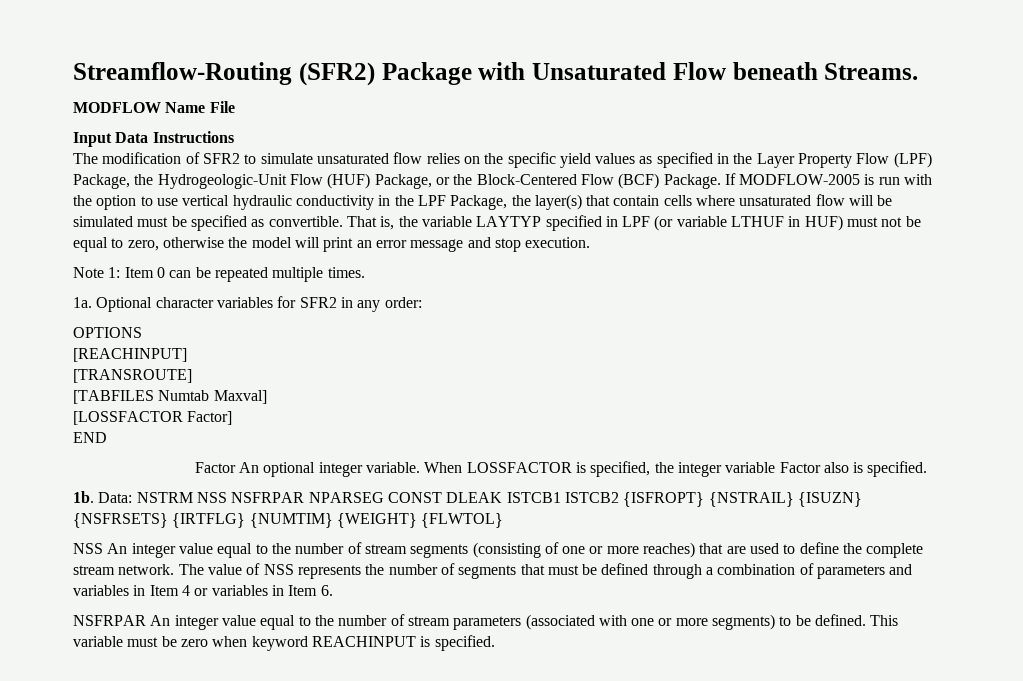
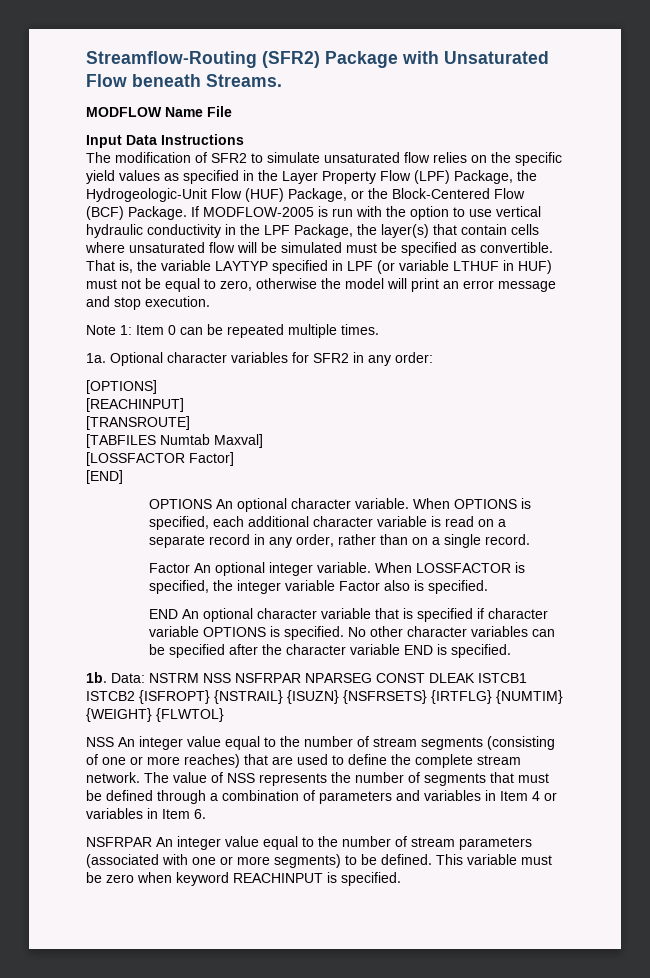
[73,327,142,338] OPTIONS -> [86,380,157,394] [OPTIONS]
[73,432,107,443] END -> [86,470,123,484] [149,498,532,512] [149,516,507,530] [149,534,531,548] [END] // OPTIONS An optional character variable. When OPTIONS is specified, each additional character variable is read on a separate record in any order, rather than on a single record.
(928, 469) none -> [149,608,549,622] [149,626,556,640] [149,644,512,658] // END An optional character variable that is specified if character variable OPTIONS is specified. No other character variables can be specified after the character variable END is specified.

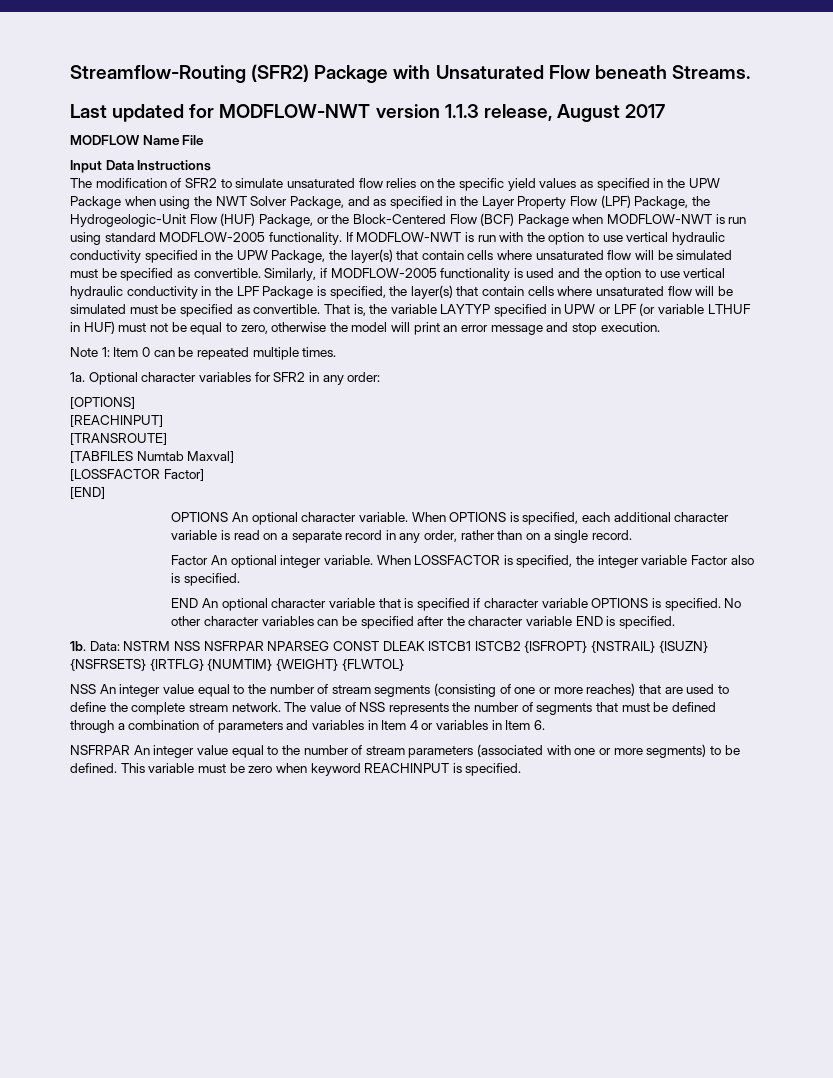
(282, 80) none -> [70,104,666,122] // Last updated for MODFLOW-NWT version 1.1.3 release, August 2017
(278, 175) none -> [688,178,720,188] [70,196,479,209] UPW Package when using the NWT Solver Package, and as specified in the
[128,206,314,220] Package. If MODFLOW-2005 -> [517,214,747,227] [70,232,462,245] Package when MODFLOW-NWT is run using standard MODFLOW-2005 functionality. If MODFLOW-NWT
[225,224,353,238] in the LPF Package, -> [144,249,733,263] [70,268,726,281] [70,286,386,299] specified in the UPW Package, the layer(s) that contain cells where unsaturated flow will be simulated must be specified as convertible. Similarly, if MODFLOW-2005 functionality is used and the option to use vertical hydraulic conductivity in the LPF Package is specified,
(343, 265) none -> [564,304,612,314] UPW or

